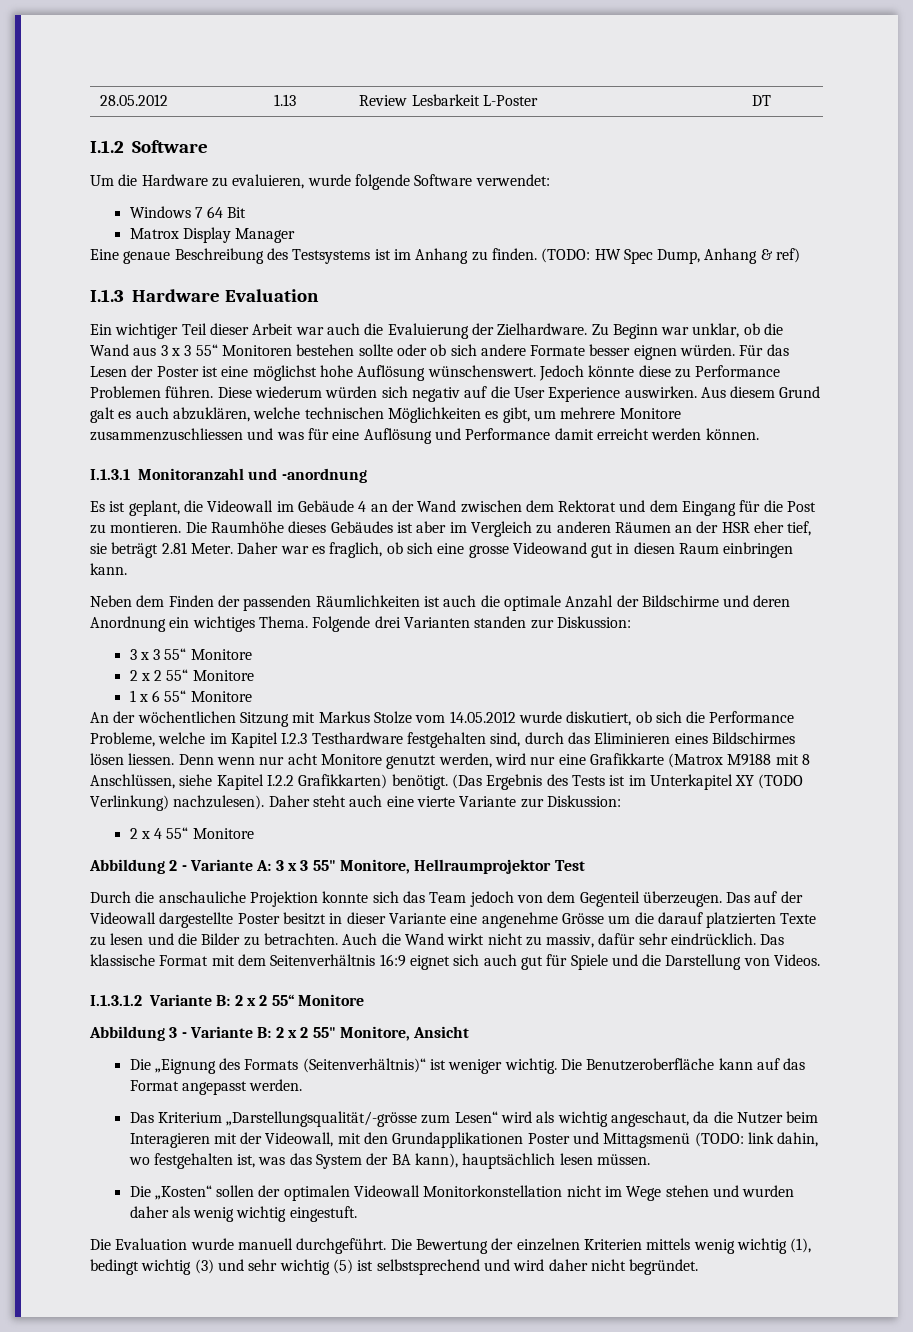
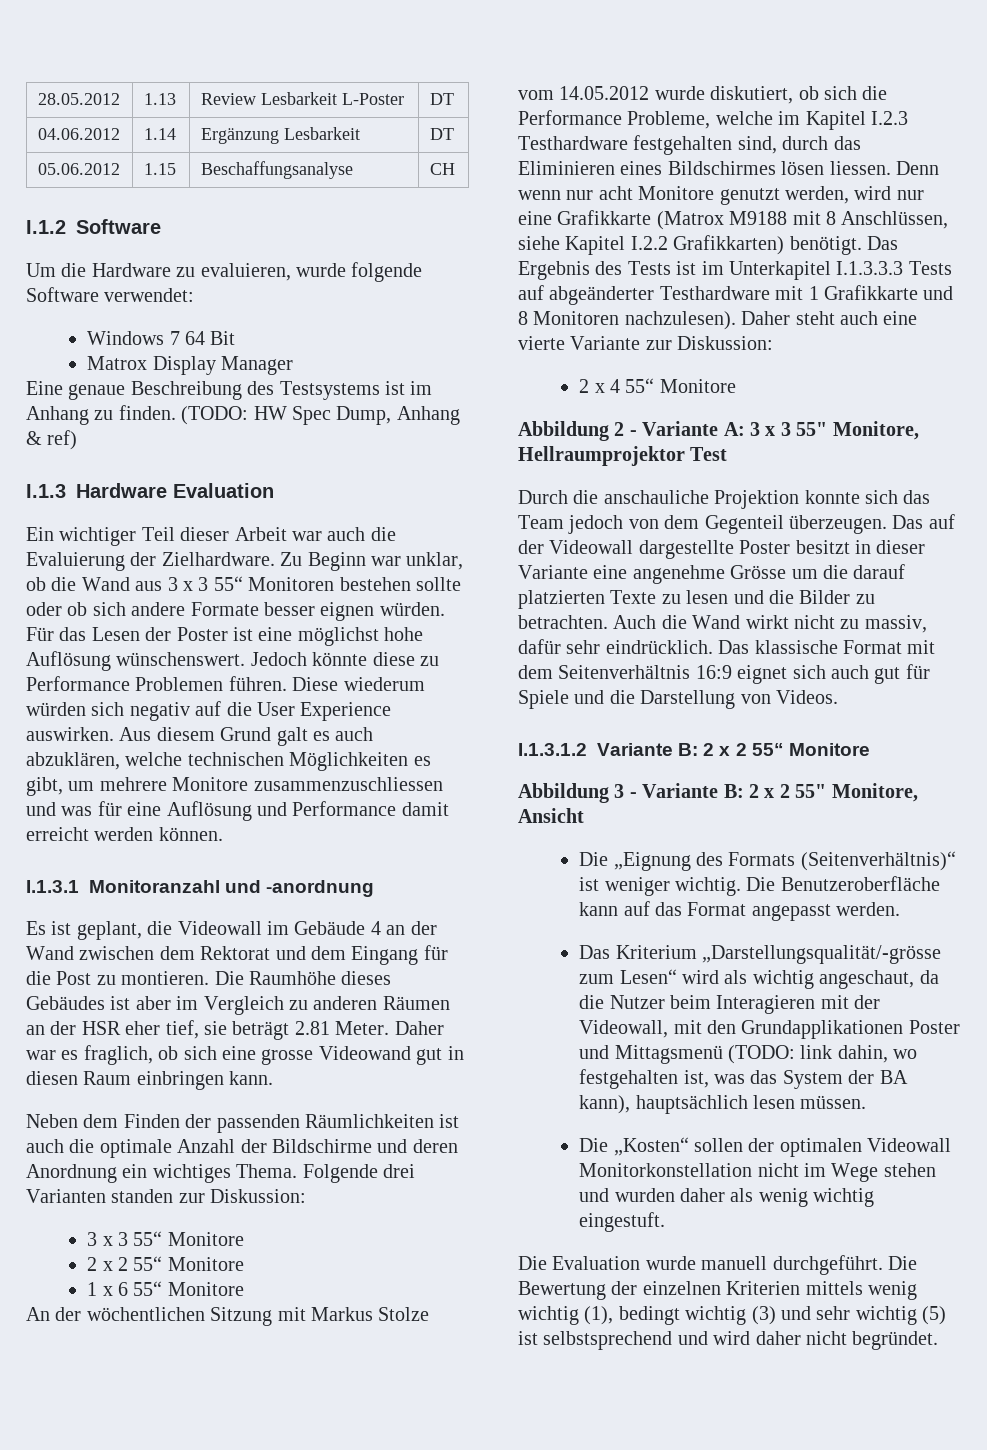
(772, 100) none -> [37,128,120,140] [143,128,176,140] [200,127,360,144] [429,128,454,140] [37,163,120,175] [143,163,176,175] [200,161,353,179] [429,163,455,175] // 04.06.2012 | 1.14 | Ergänzung Lesbarkeit | DT // 05.06.2012 | 1.15 | Beschaffungsanalyse | CH
[451,774,482,789] (Das -> [867,236,898,250] Das
[735,774,804,789] [90,795,169,811] XY (TODO Verlinkung) -> [836,261,952,275] [518,285,954,305] [518,311,620,325] I.1.3.3.3 Tests auf abgeänderter Testhardware mit 1 Grafikkarte und 8 Monitoren

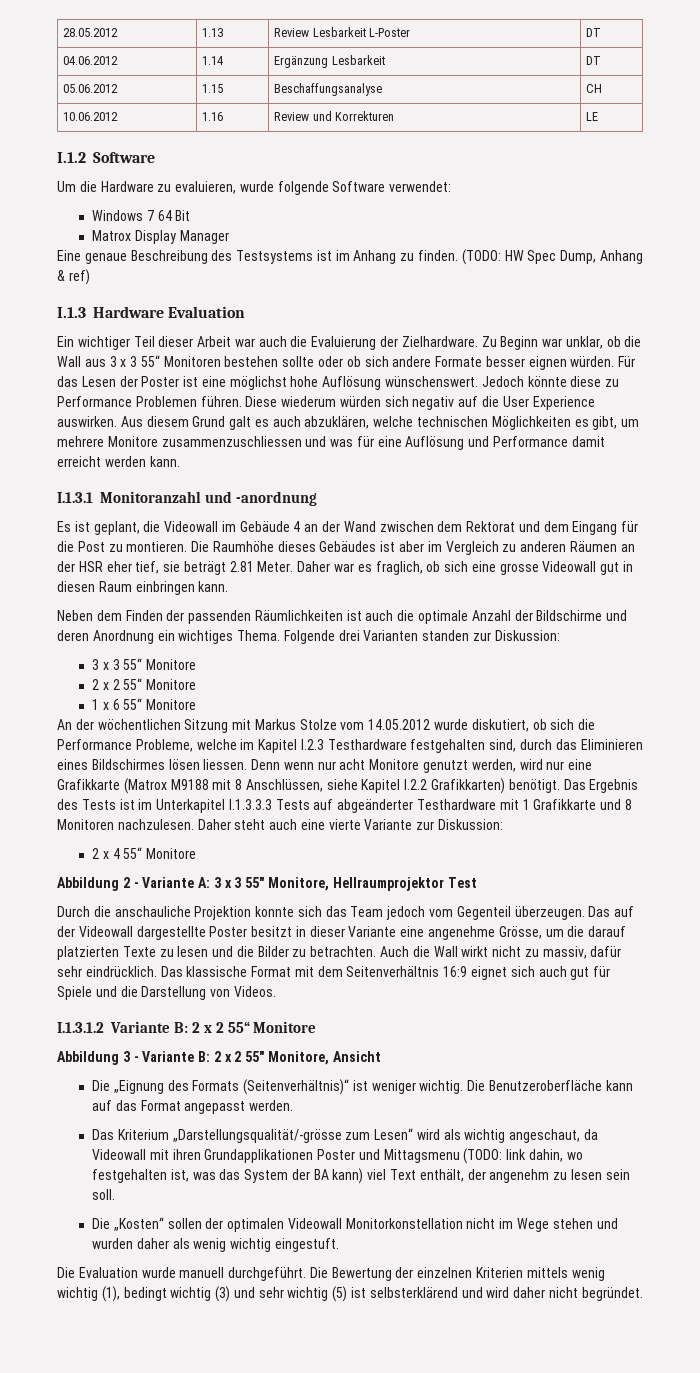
(455, 169) none -> [63,112,119,121] [202,112,224,121] [274,111,395,121] [586,112,599,121] // 10.06.2012 | 1.16 | Review und Korrekturen | LE
[81,577,130,591] Wand -> [57,356,81,367] Wall
[158,827,223,841] können. -> [149,456,180,467] kann.
[318,1046,411,1060] Videowand -> [542,561,597,572] Videowall
[624,311,736,330] nachzulesen). -> [117,819,194,830] nachzulesen.
[628,515,700,529] von dem -> [429,909,454,917] vom
[730,565,787,579] Grösse -> [498,926,542,939] Grösse,
[692,615,741,629] Wand -> [433,946,458,957] Wall
[579,995,881,1014] [579,1020,736,1038] die Nutzer beim Interagieren mit der Videowall, mit den -> [91,1149,201,1160] Videowall mit ihren
[614,1045,723,1064] Mittagsmenü -> [383,1149,460,1163] Mittagsmenu
[579,1095,867,1114] kann), hauptsächlich lesen müssen. -> [332,1168,630,1184] [91,1189,115,1200] kann) viel Text enthält, der angenehm zu lesen sein soll.
[543,1331,673,1350] selbstsprechend -> [369,1287,458,1298] selbsterklärend

